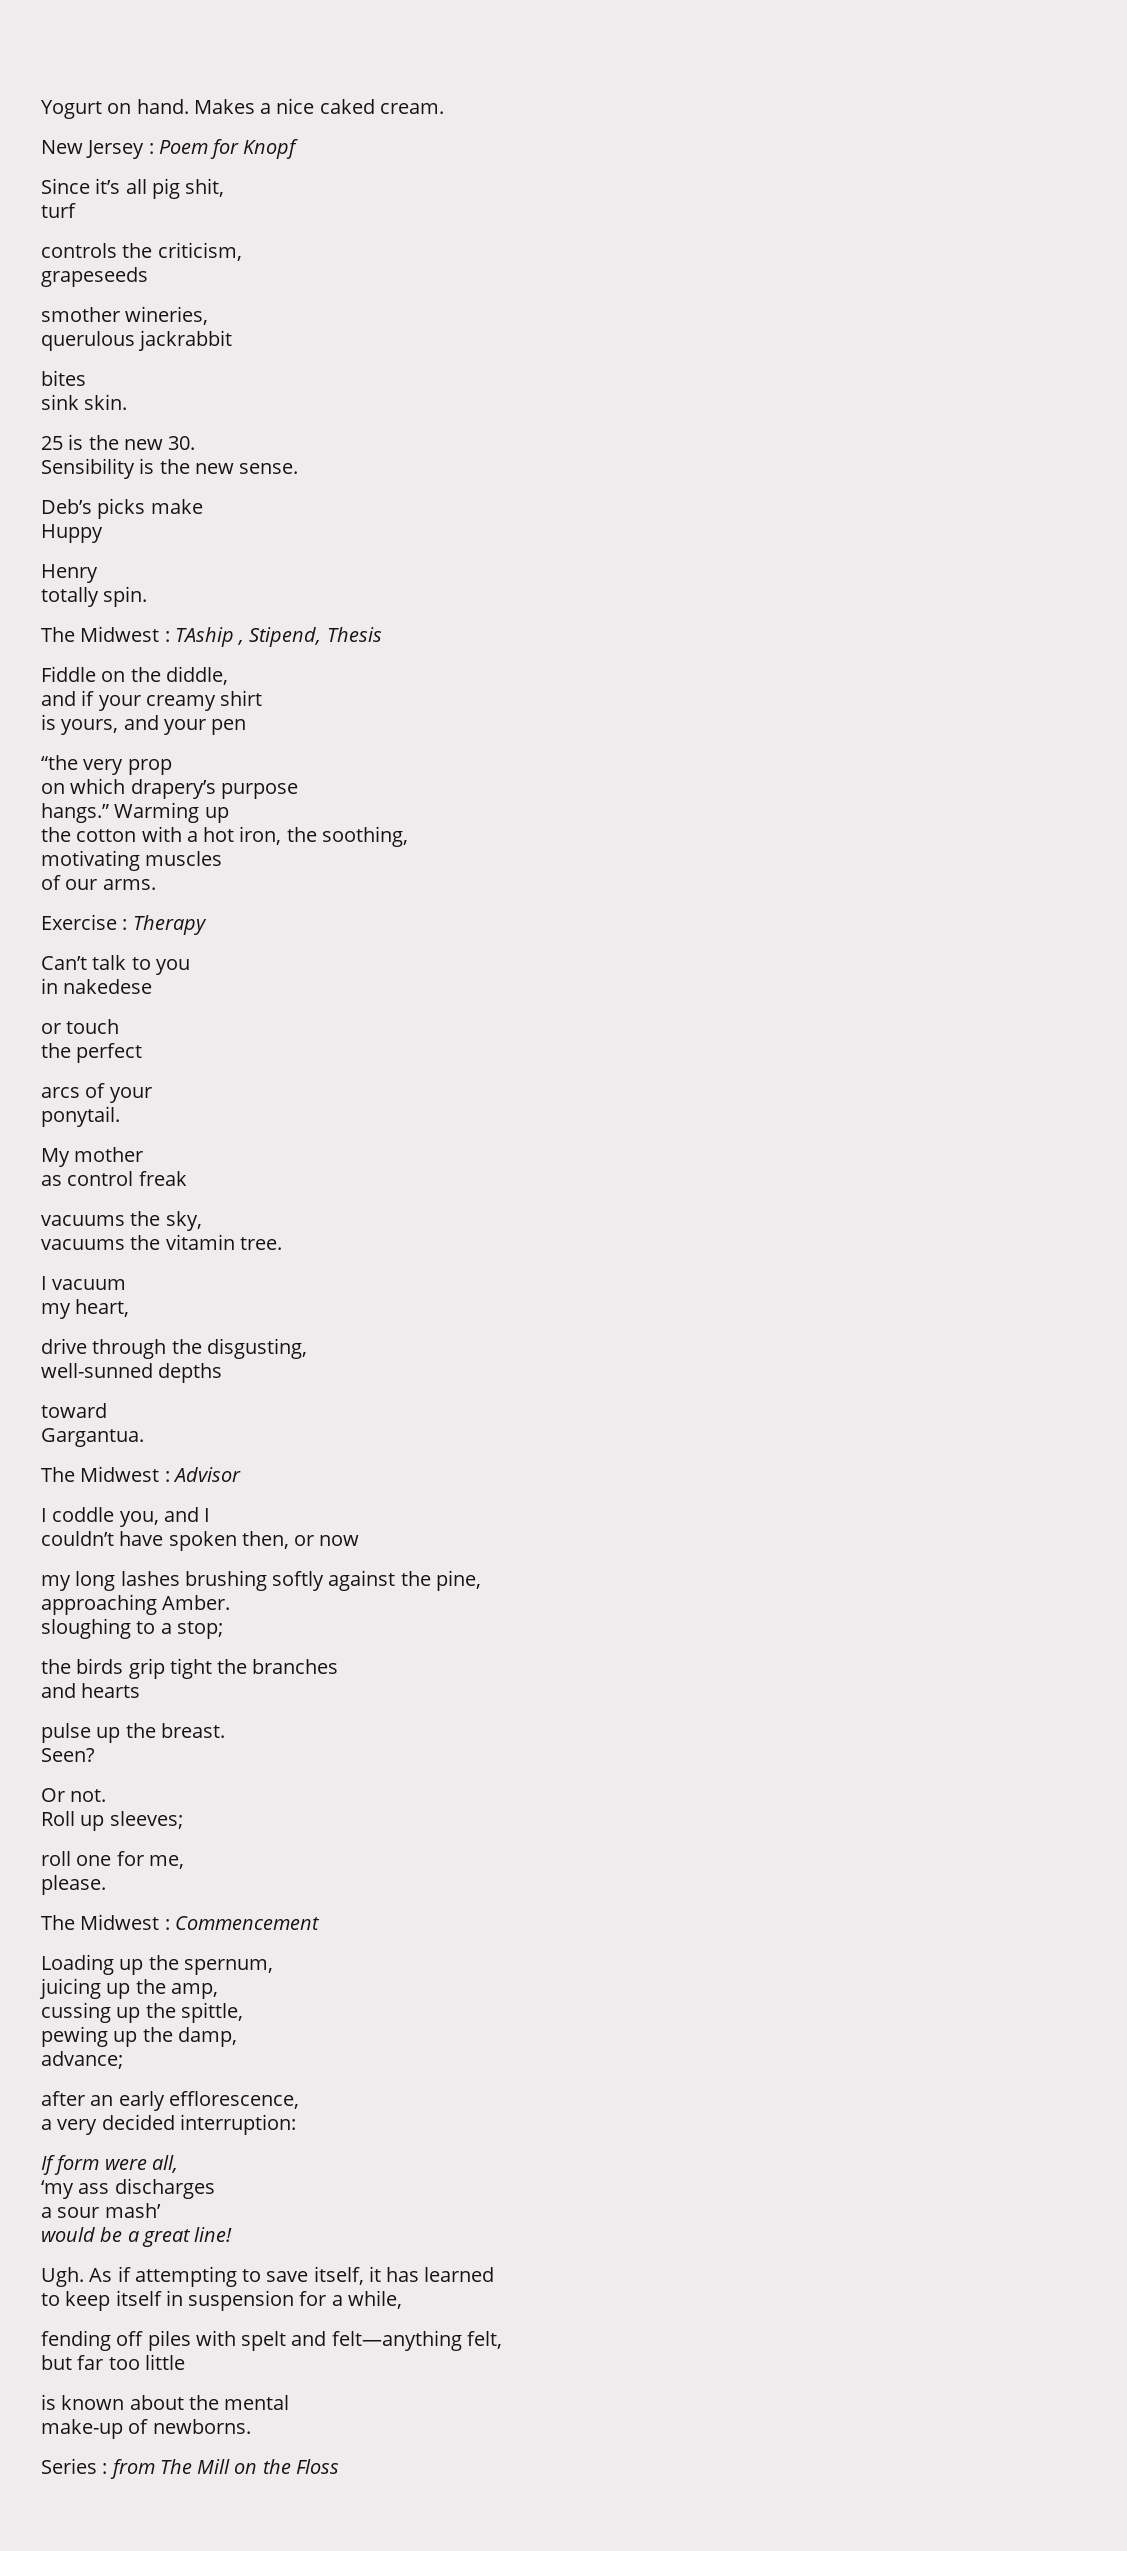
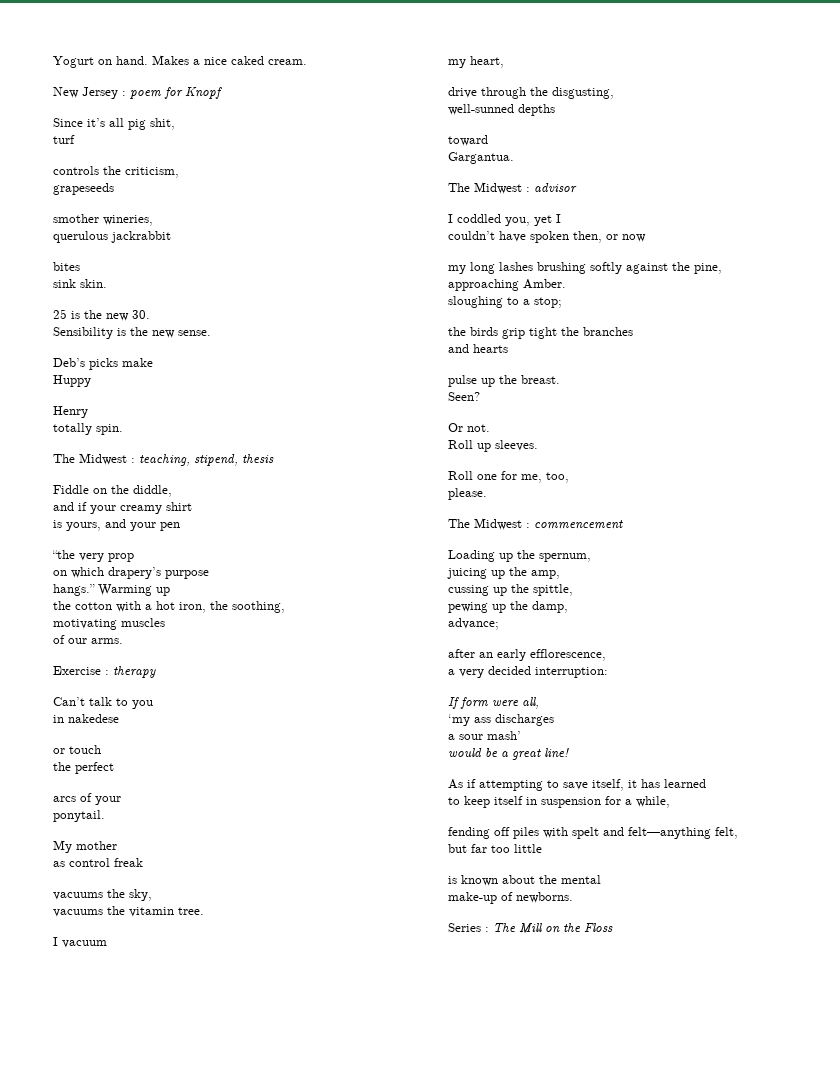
[158,140,208,154] Poem -> [130,90,161,99] poem
[174,627,382,647] TAship , Stipend, Thesis -> [139,454,274,466] teaching, stipend, thesis
[132,915,207,935] Therapy -> [113,666,156,678] therapy
[172,1467,241,1482] [41,1507,199,1527] Advisor // I coddle you, and -> [534,183,577,193] [448,214,552,226] advisor // I coddled you, yet
[109,1811,183,1829] [41,1851,71,1866] sleeves; // roll -> [495,440,538,451] [448,471,473,480] sleeves. // Roll
(184, 1862) none -> [546,472,569,483] too,
[174,1916,320,1930] Commencement -> [534,520,623,529] commencement
[41,2267,84,2287] Ugh. -> (569, 753) none
[109,2459,155,2479] from -> (489, 929) none

